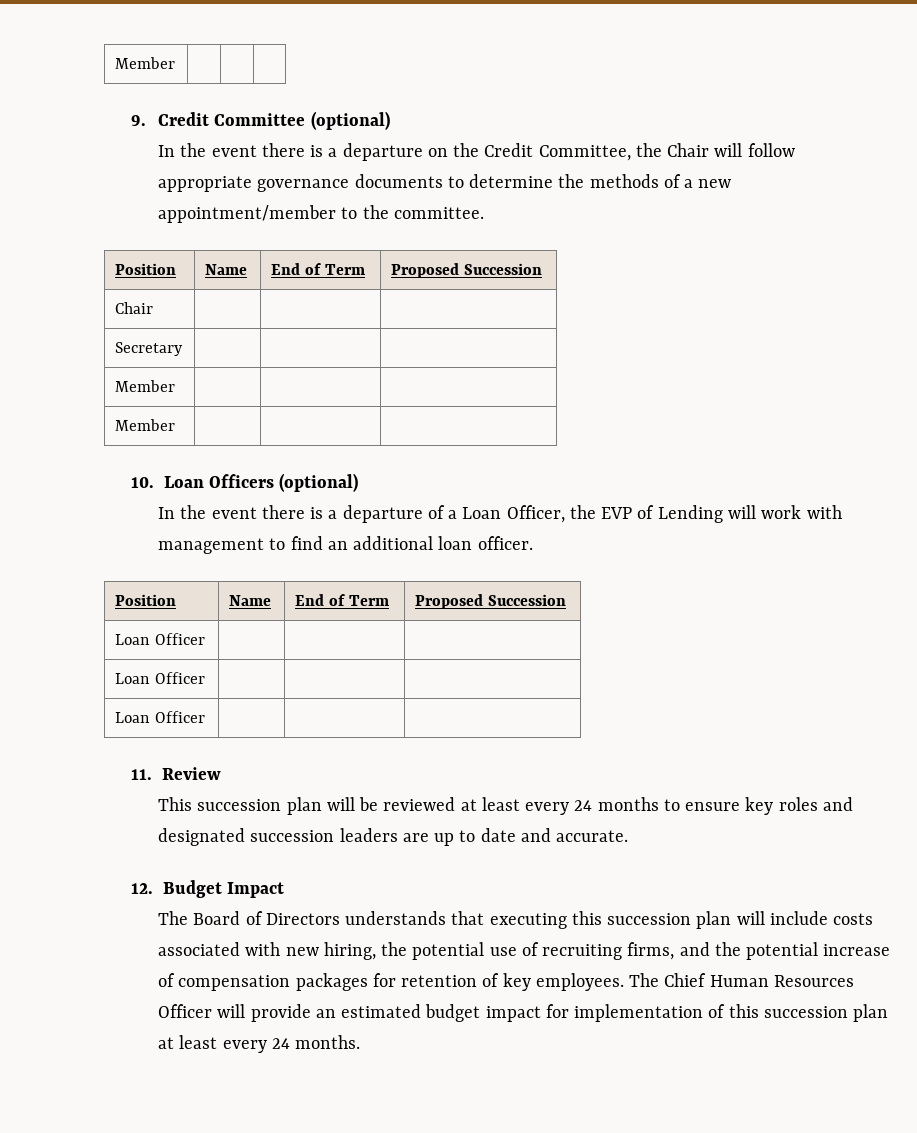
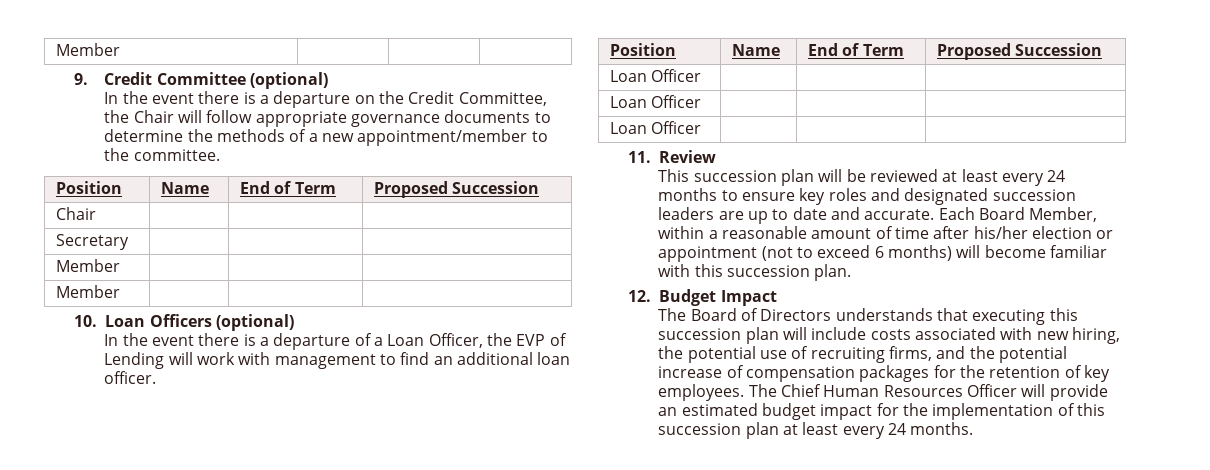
(629, 836) none -> [938,207,1098,222] [658,226,1114,239] [658,245,1107,262] [658,264,852,281] Each Board Member, within a reasonable amount of time after his/her election or appointment (not to exceed 6 months) will become familiar with this succession plan.
(396, 980) none -> [960,365,986,378] the
(569, 1011) none -> [903,403,929,416] the

